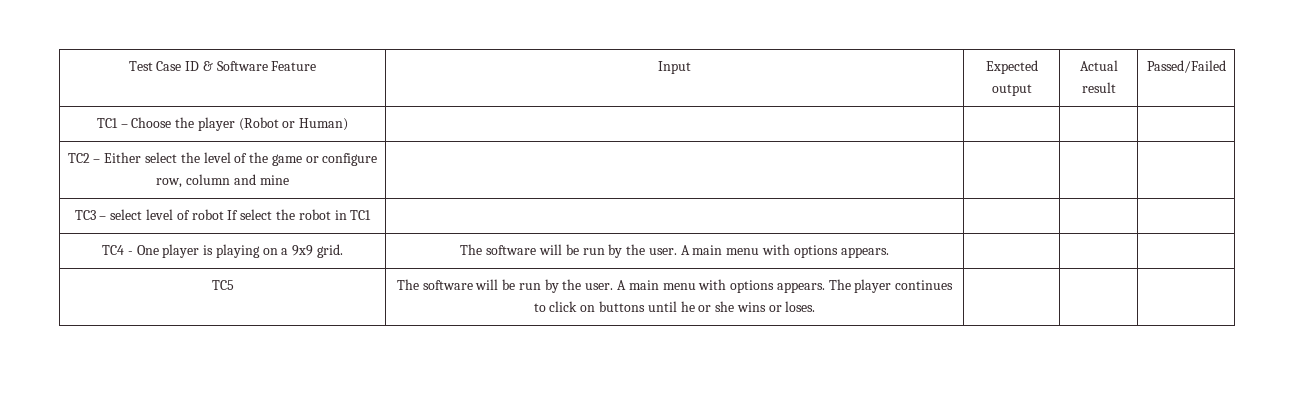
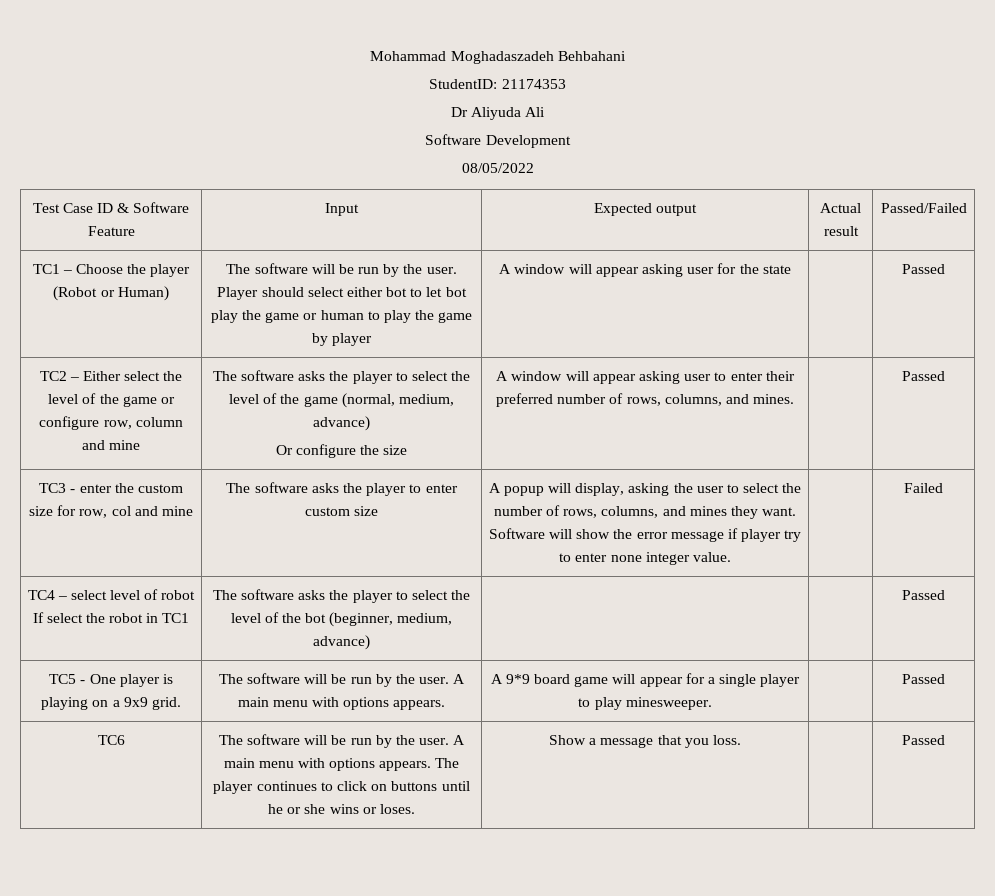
(128, 66) none -> [370,51,626,64] [429,79,566,89] [450,107,546,120] [425,134,571,148] [461,163,534,173] Mohammad Moghadaszadeh Behbahani // StudentID: 21174353 // Dr Aliyuda Ali // Software Development // 08/05/2022 //
(349, 124) | | | -> [226,263,457,277] [217,287,467,300] [210,310,473,323] [311,333,373,346] [499,263,791,277] [902,264,945,274] The software will be run by the user. Player should select either bot to let bot play the game or human to play the game by player | A window will appear asking user for the state | | Passed
[74,210,96,220] | | | // TC3 -> [212,370,471,384] [229,393,454,408] [313,416,370,431] [275,444,408,458] [496,371,795,384] [495,393,795,407] [902,371,945,381] [39,483,183,493] [29,505,193,518] [226,482,458,496] [304,506,379,516] [488,483,802,496] [493,505,797,519] [488,528,802,542] [559,552,731,565] [904,483,943,493] [27,590,55,600] The software asks the player to select the level of the game (normal, medium, advance) // Or configure the size | A window will appear asking user to enter their preferred number of rows, columns, and mines. | | Passed // TC3 - enter the custom size for row, col and mine | The software asks the player to enter custom size | A popup will display, asking the user to select the number of rows, columns, and mines they want. Software will show the error message if player try to enter none integer value. | | Failed // TC4
[101,245,124,255] | | | // TC4 -> [212,589,471,603] [230,612,453,627] [313,635,370,650] [902,590,945,600] [49,674,77,684] The software asks the player to select the level of the bot (beginner, medium, advance) | | | Passed // TC5
[211,280,234,290] | | // TC5 -> [490,673,801,687] [578,697,712,710] [902,674,945,684] [97,735,125,745] A 9*9 board game will appear for a single player to play minesweeper. | | Passed // TC6
(816, 306) | | -> [549,735,741,748] [902,735,945,745] Show a message that you loss. | | Passed

